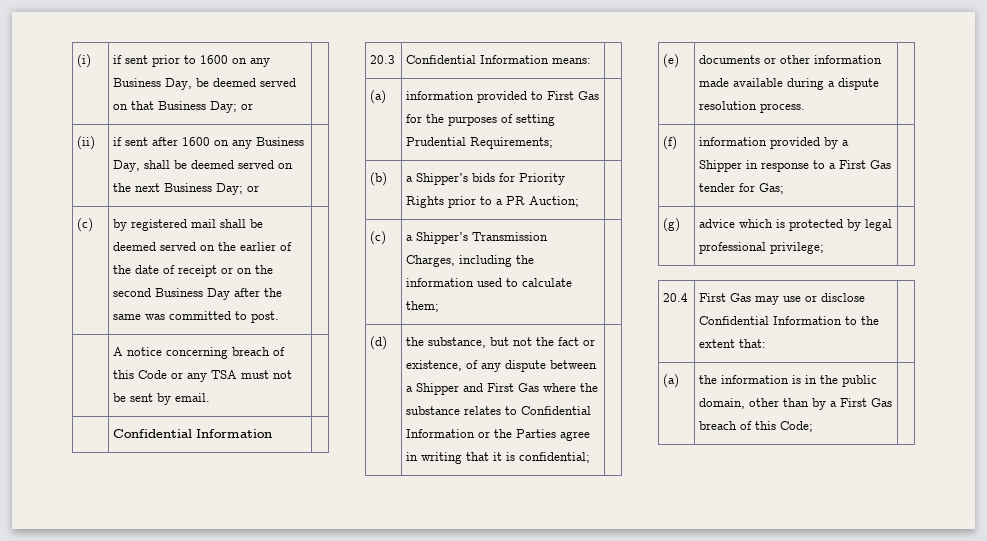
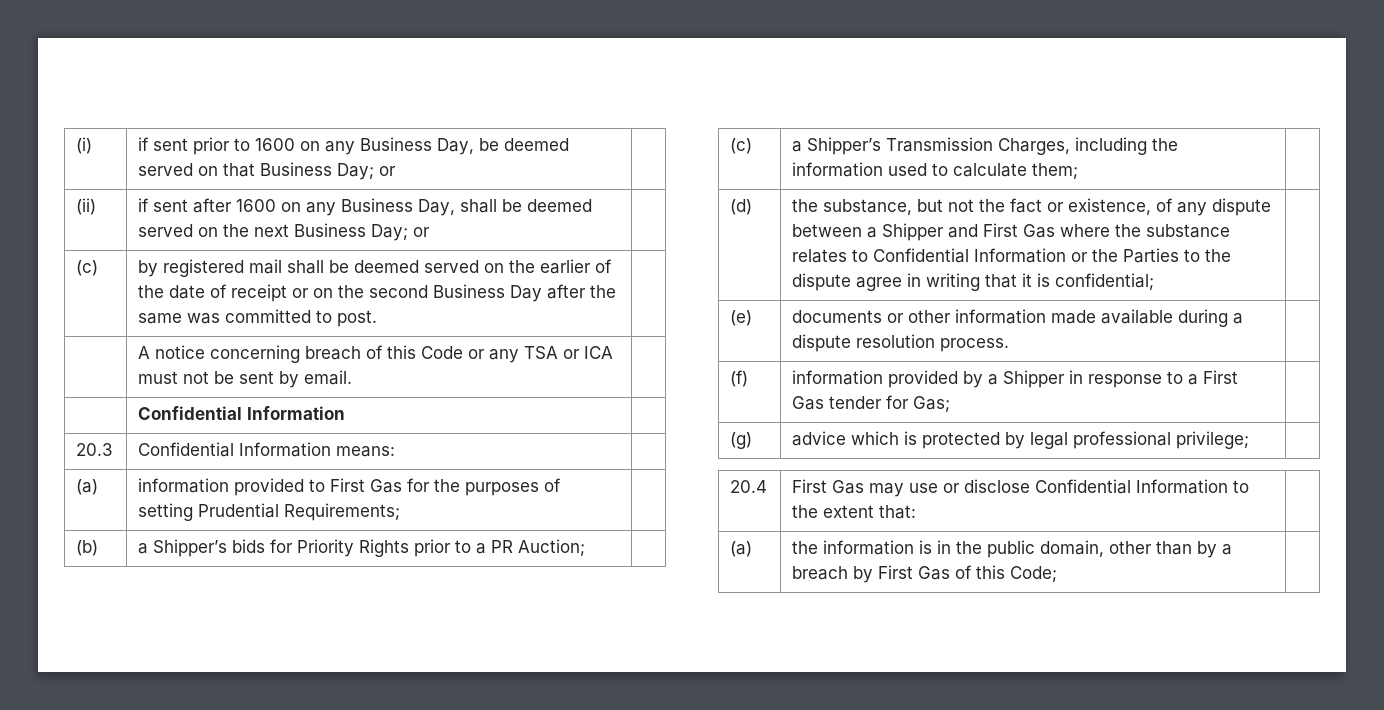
(238, 374) none -> [563,346,614,359] or ICA
(557, 433) none -> [1184,249,1232,262] [792,273,852,291] to the dispute
[840,398,893,407] [699,421,738,430] First Gas breach -> [792,565,951,583] breach by First Gas

